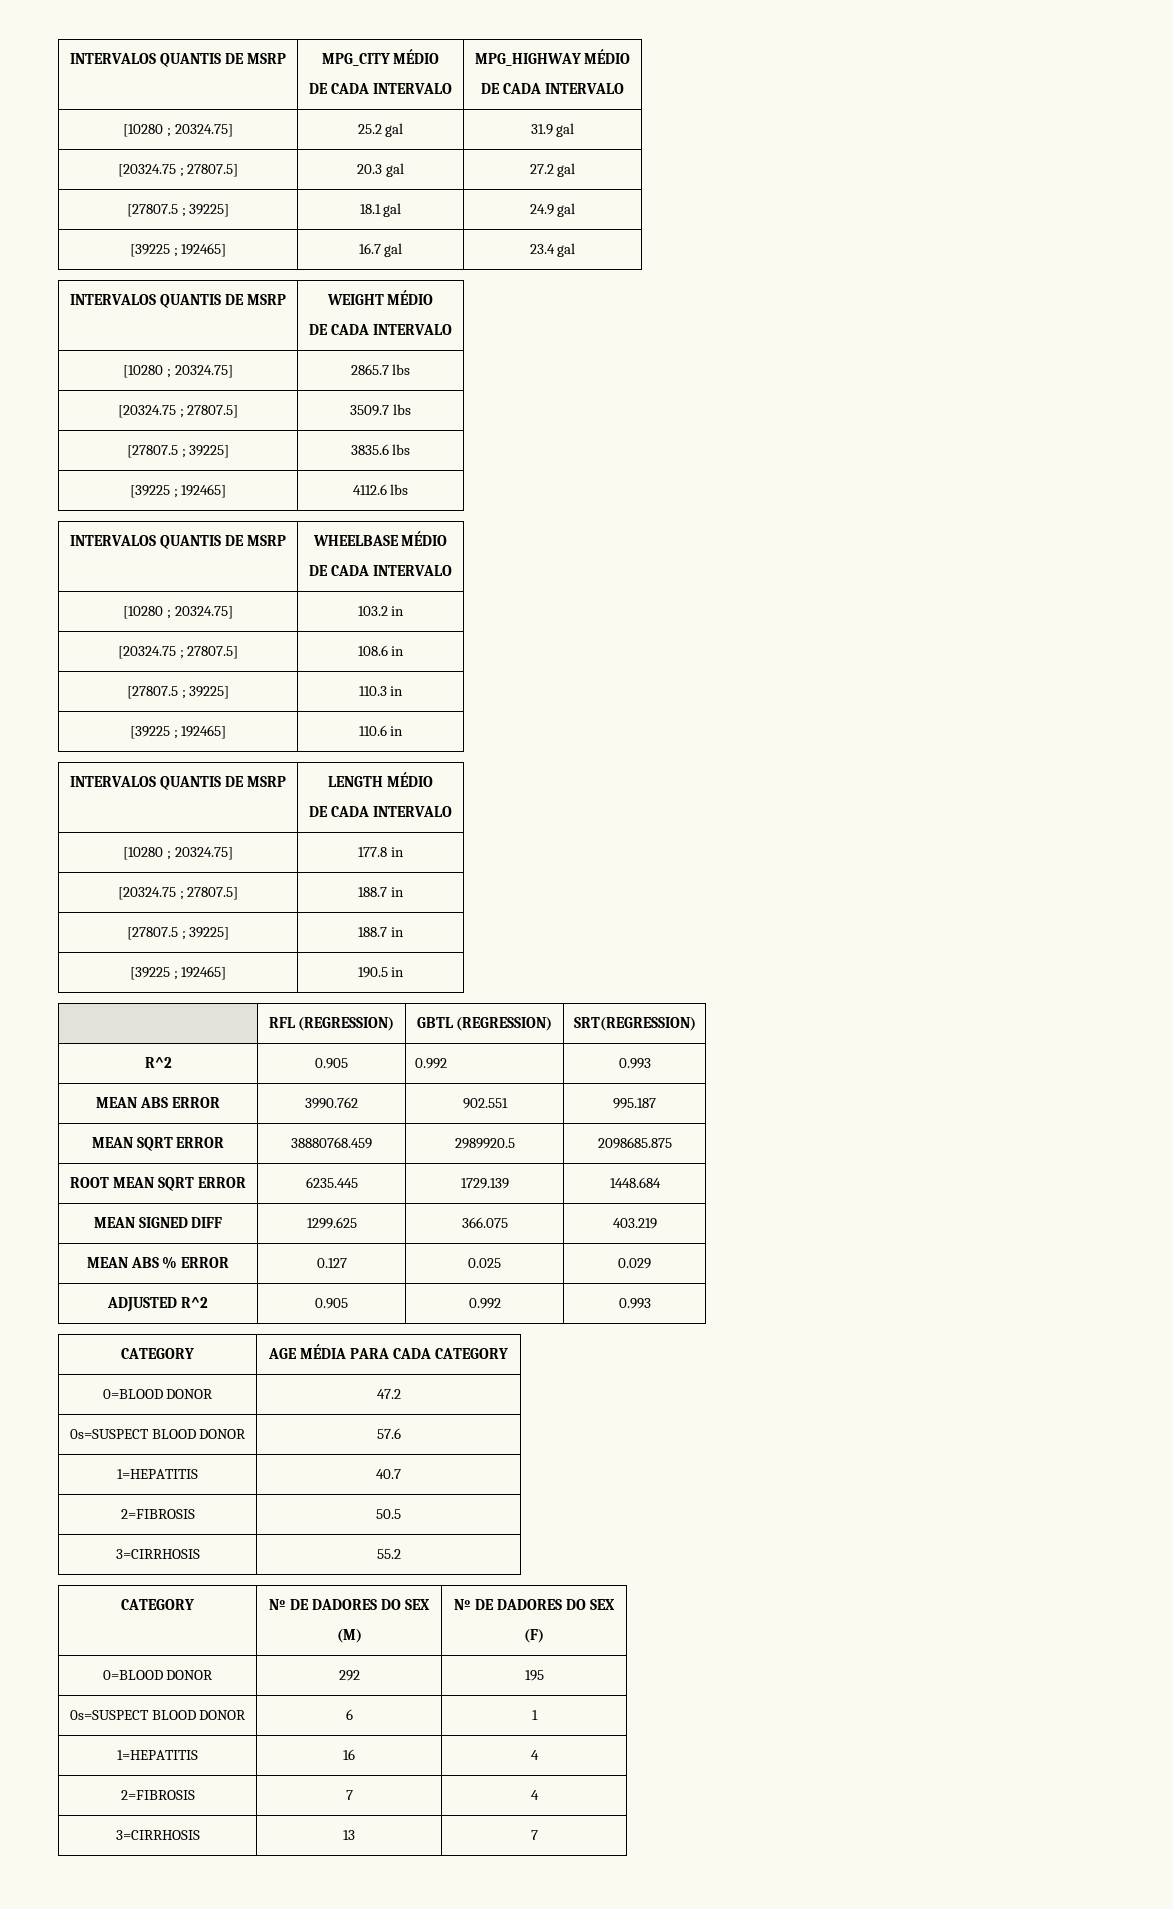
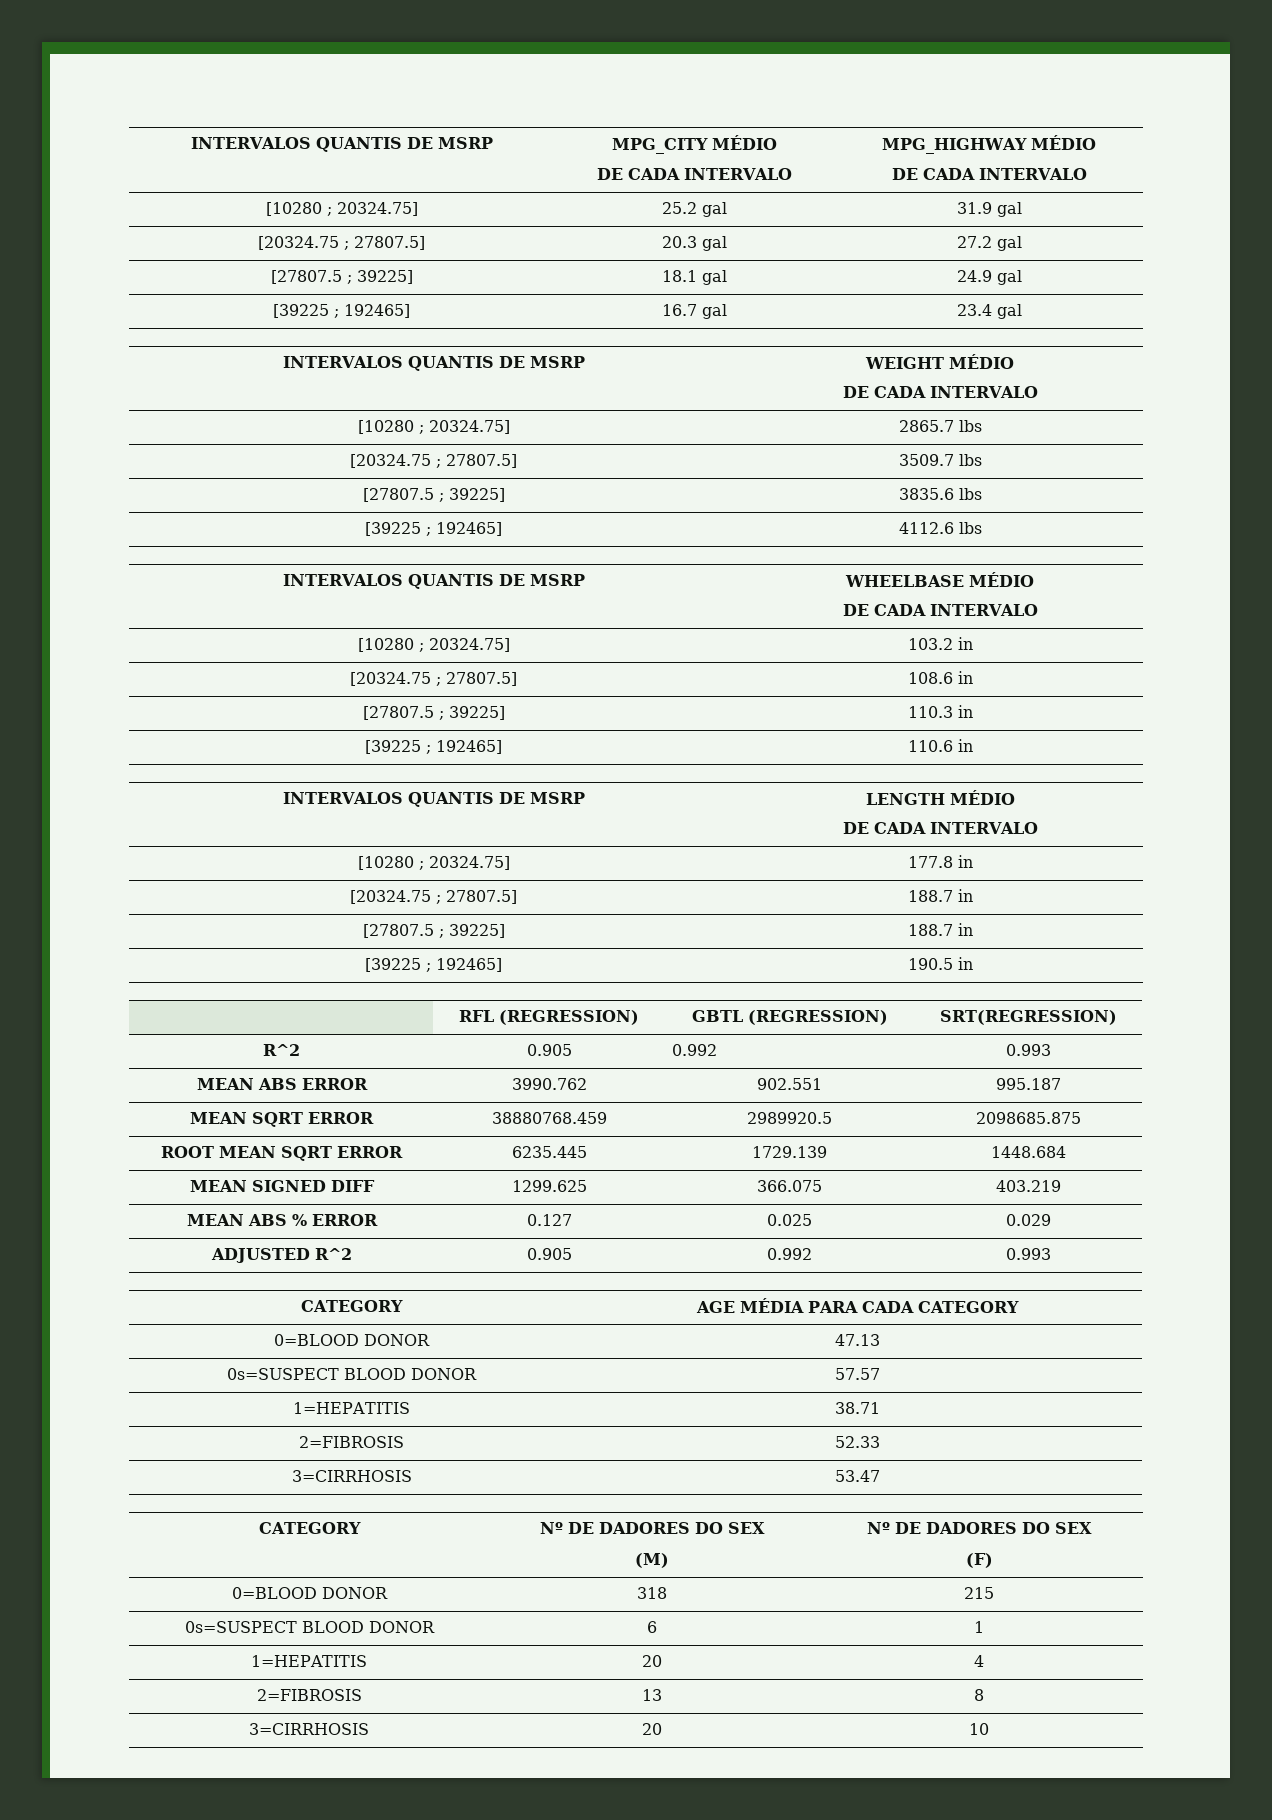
[376,1389,401,1399] [69,1429,247,1439] [376,1428,401,1439] [117,1469,198,1479] [376,1469,401,1479] [120,1509,195,1519] [376,1509,401,1519] [115,1549,200,1559] [376,1549,401,1559] 47.2 // 0s=SUSPECT BLOOD DONOR | 57.6 // 1=HEPATITIS | 40.7 // 2=FIBROSIS | 50.5 // 3=CIRRHOSIS | 55.2 -> [835,1334,880,1346] [227,1368,477,1380] [835,1368,880,1380] [293,1402,411,1414] [835,1402,880,1414] [299,1436,404,1448] [835,1436,880,1448] [291,1470,412,1482] [835,1470,880,1482] 47.13 // 0s=SUSPECT BLOOD DONOR | 57.57 // 1=HEPATITIS | 38.71 // 2=FIBROSIS | 52.33 // 3=CIRRHOSIS | 53.47
[338,1670,360,1681] [524,1670,544,1681] 292 | 195 -> [637,1587,667,1599] [964,1587,994,1599] 318 | 215
[343,1749,355,1760] 16 -> [642,1655,662,1667] 20
[345,1790,353,1800] [530,1790,539,1800] [115,1830,200,1840] [343,1830,355,1840] [530,1830,538,1840] 7 | 4 // 3=CIRRHOSIS | 13 | 7 -> [642,1689,662,1701] [974,1689,984,1701] [249,1723,369,1735] [642,1723,662,1735] [969,1723,989,1735] 13 | 8 // 3=CIRRHOSIS | 20 | 10

